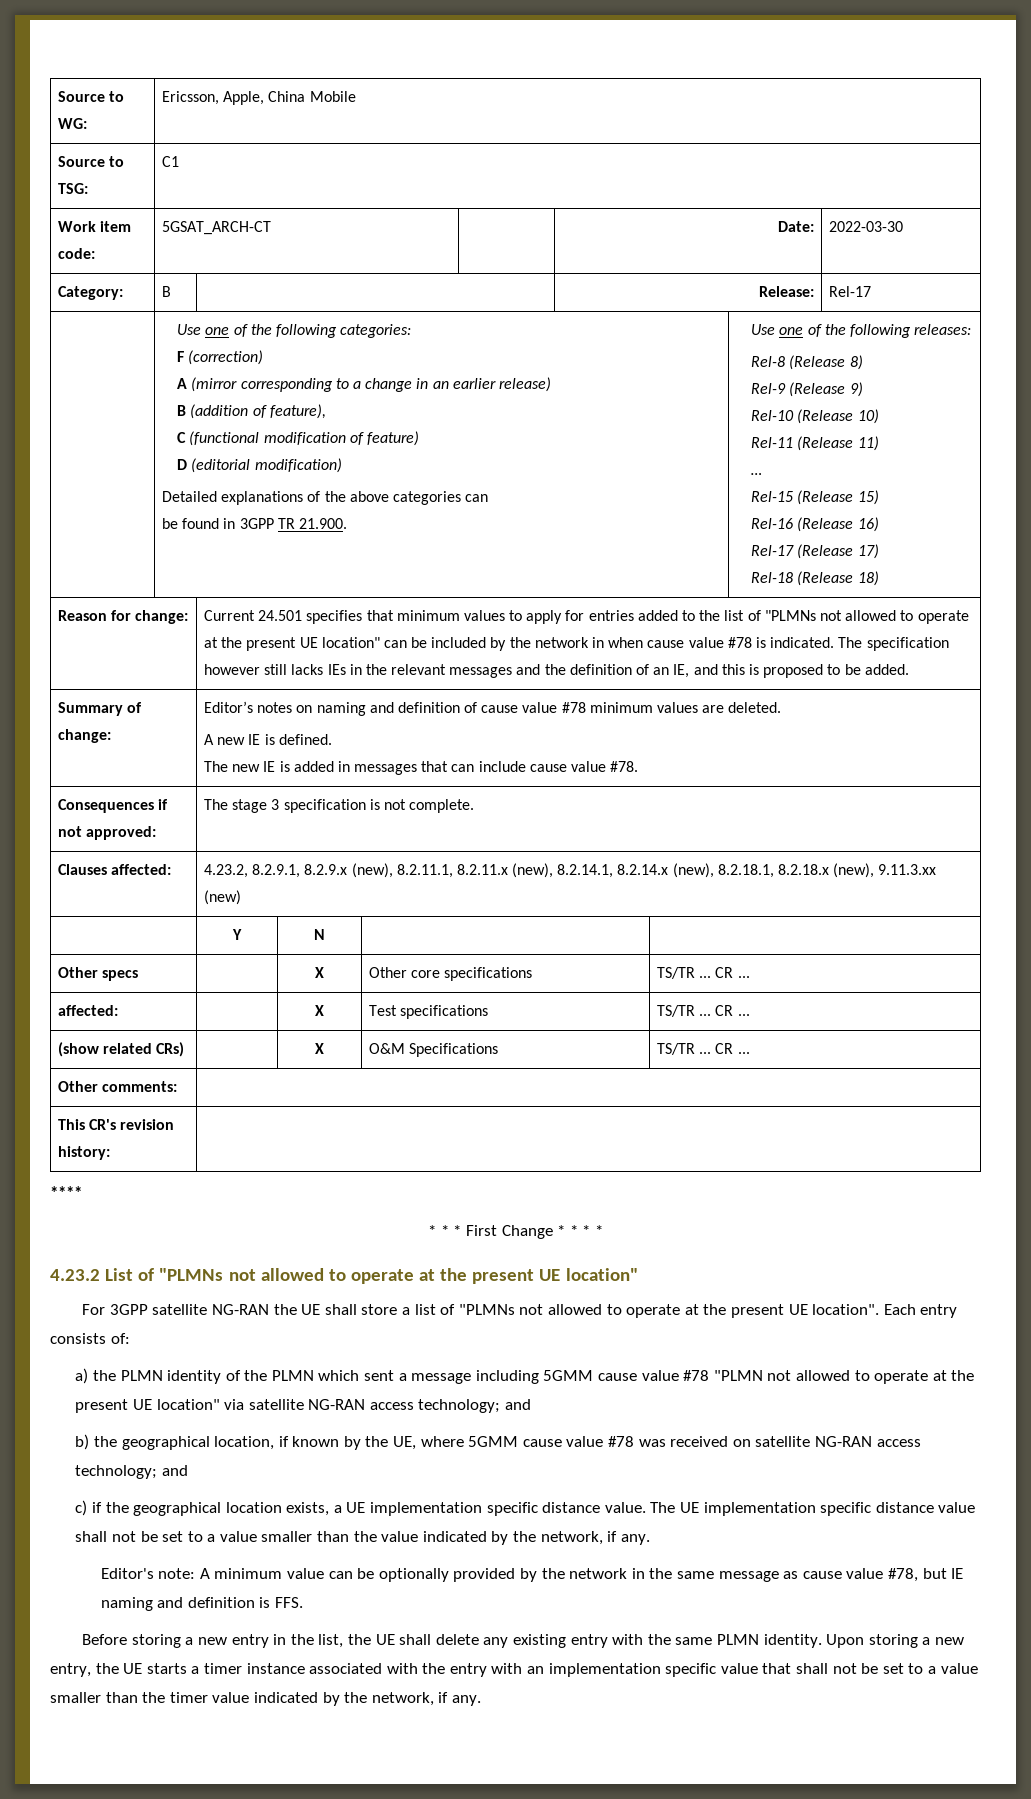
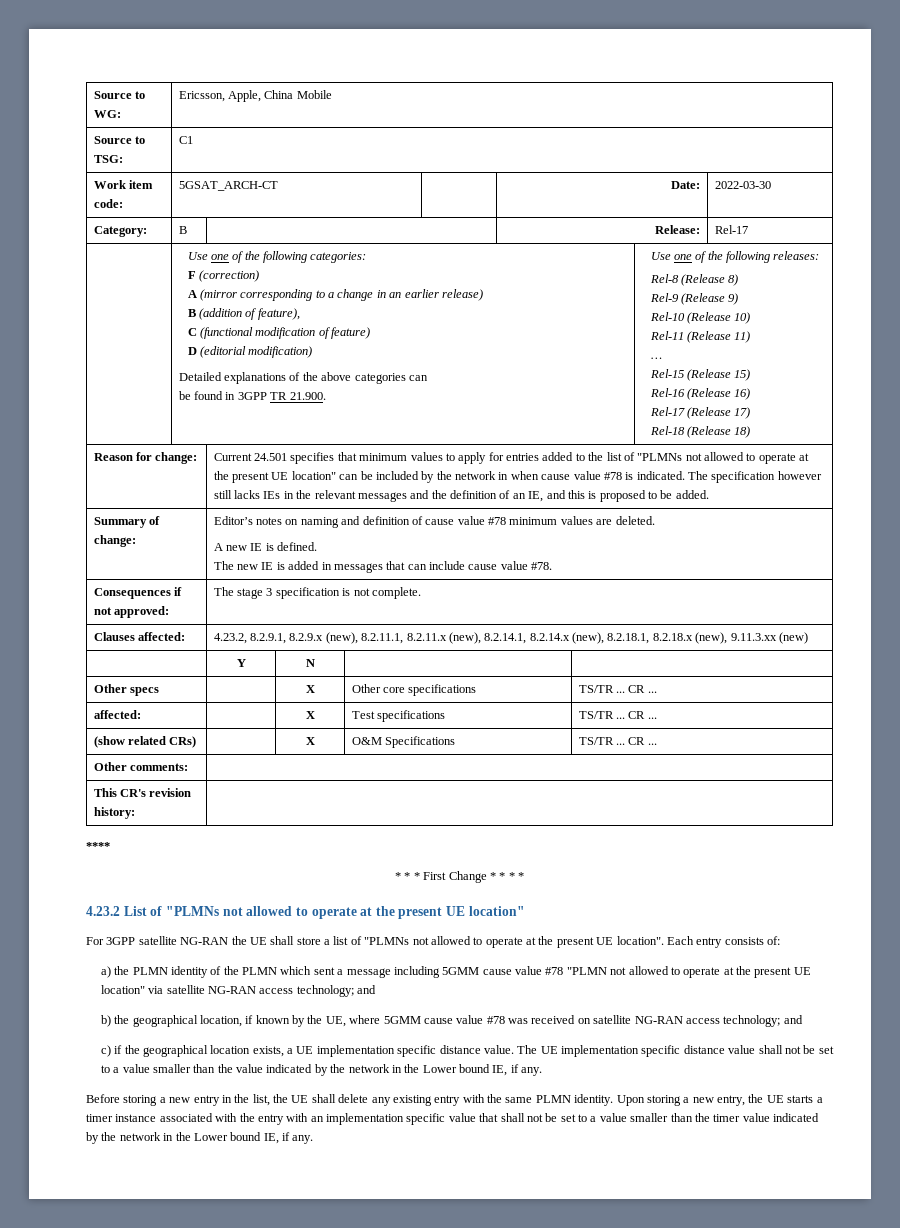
[540,1531,650,1545] [100,1568,964,1582] [100,1597,304,1611] network, if any. // Editor's note: A minimum value can be optionally provided by the network in the same message as cause value #78, but IE naming and definition is FFS. -> [348,1064,543,1076] network in the Lower bound IE, if any.
[371,1692,434,1706] network, -> [119,1132,279,1144] network in the Lower bound IE,

